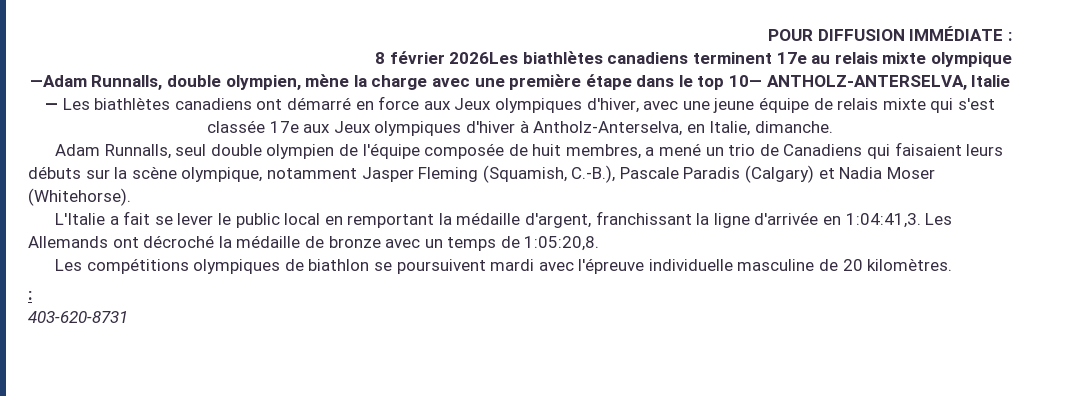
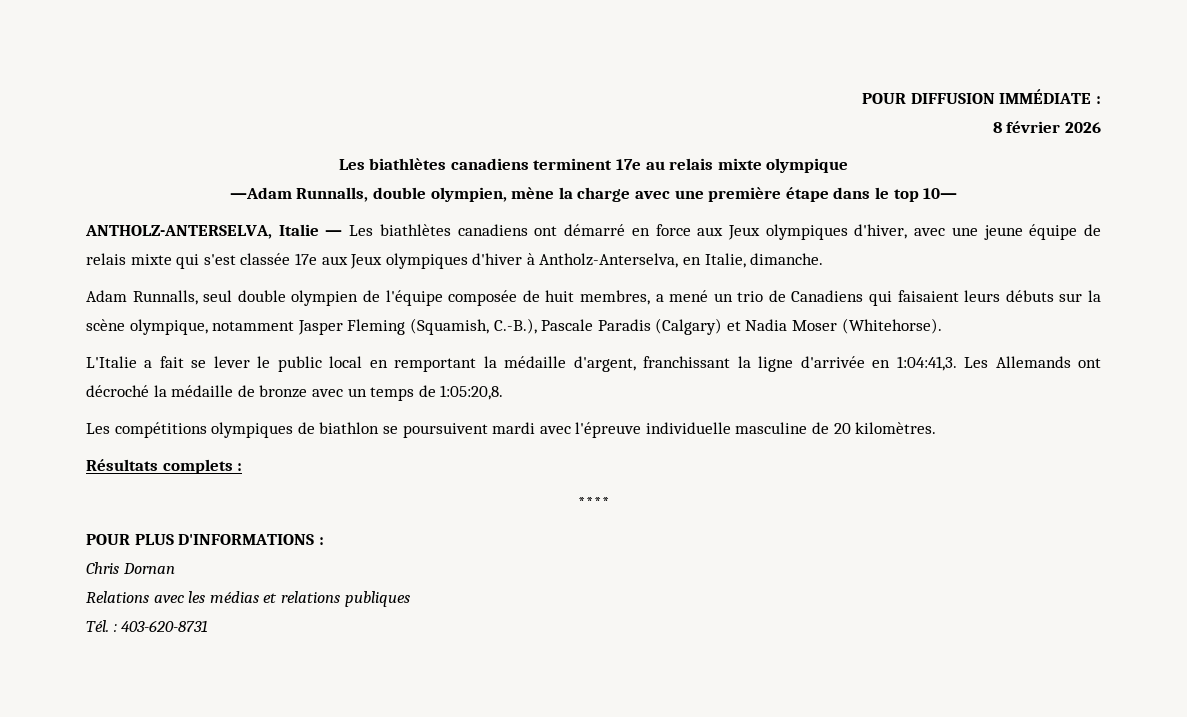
[449,52,519,64] 2026Les -> [1065,122,1101,133] [338,159,365,170] 2026 // Les
(763, 81) none -> (958, 193) //
[28,291,32,300] : // -> [86,459,243,474] [577,497,610,508] [86,534,324,545] [86,562,175,574] [86,591,410,607] [86,620,117,632] Résultats complets : // **** // POUR PLUS D'INFORMATIONS : // Chris Dornan // Relations avec les médias et relations publiques // Tél. :

